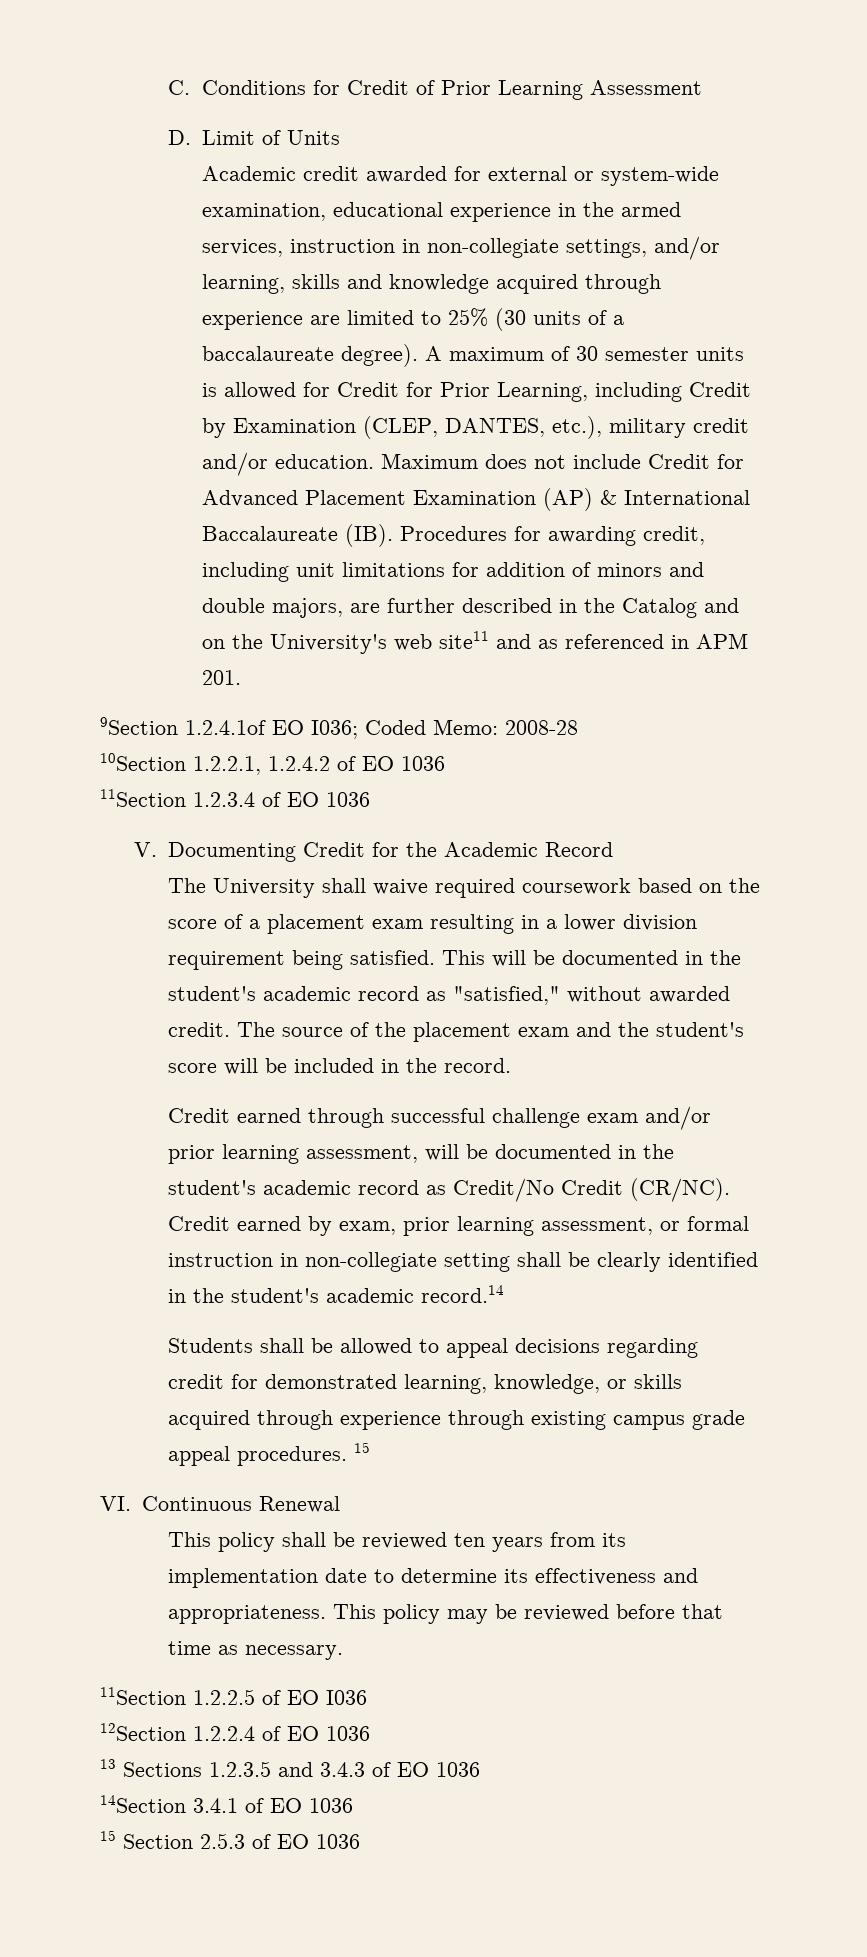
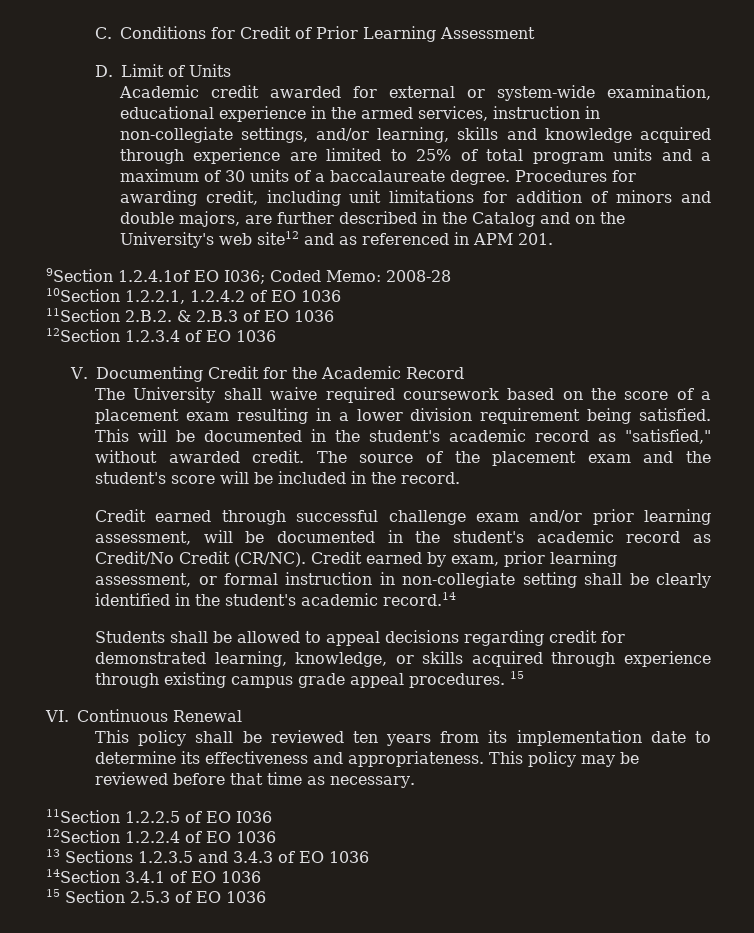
[494,308,624,331] [201,344,744,367] [201,382,751,402] [201,416,749,439] [201,452,744,476] [201,488,750,511] [201,524,393,547] (30 units of a baccalaureate degree). A maximum of 30 semester units is allowed for Credit for Prior Learning, including Credit by Examination (CLEP, DANTES, etc.), military credit and/or education. Maximum does not include Credit for Advanced Placement Examination (AP) & International Baccalaureate (IB). -> [460,148,711,164] [119,169,510,185] of total program units and a maximum of 30 units of a baccalaureate degree.
[438,631,489,649] site11 -> [256,231,299,245] site12
(186, 798) none -> [125,310,334,322] [46,328,120,342] 2.B.2. & 2.B.3 of EO 1036 // 12Section

